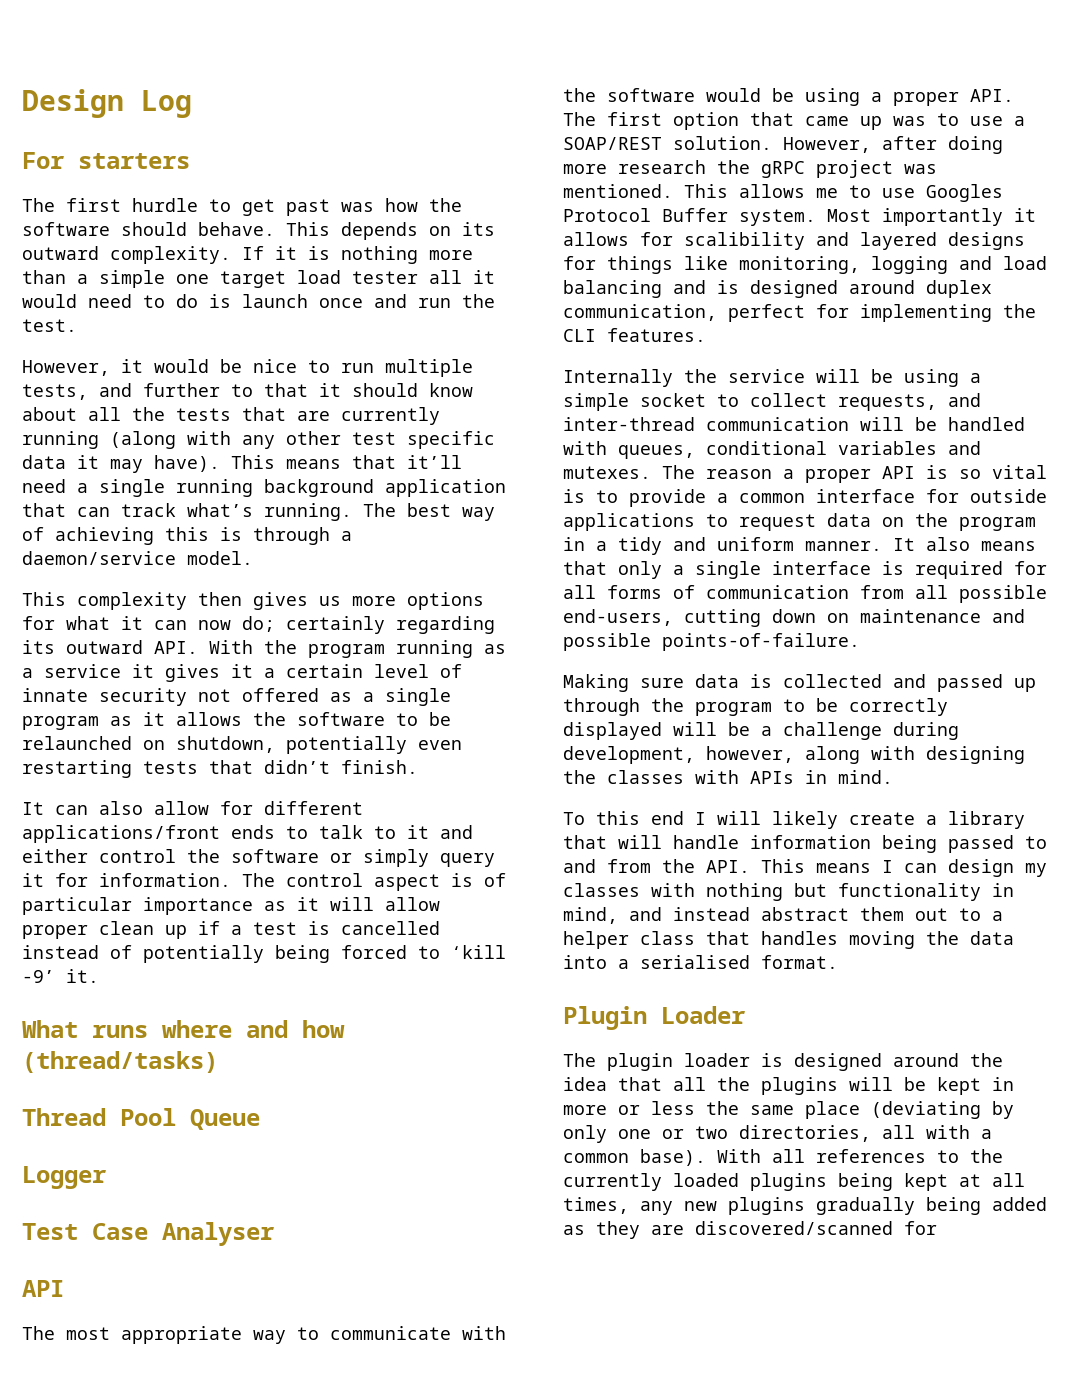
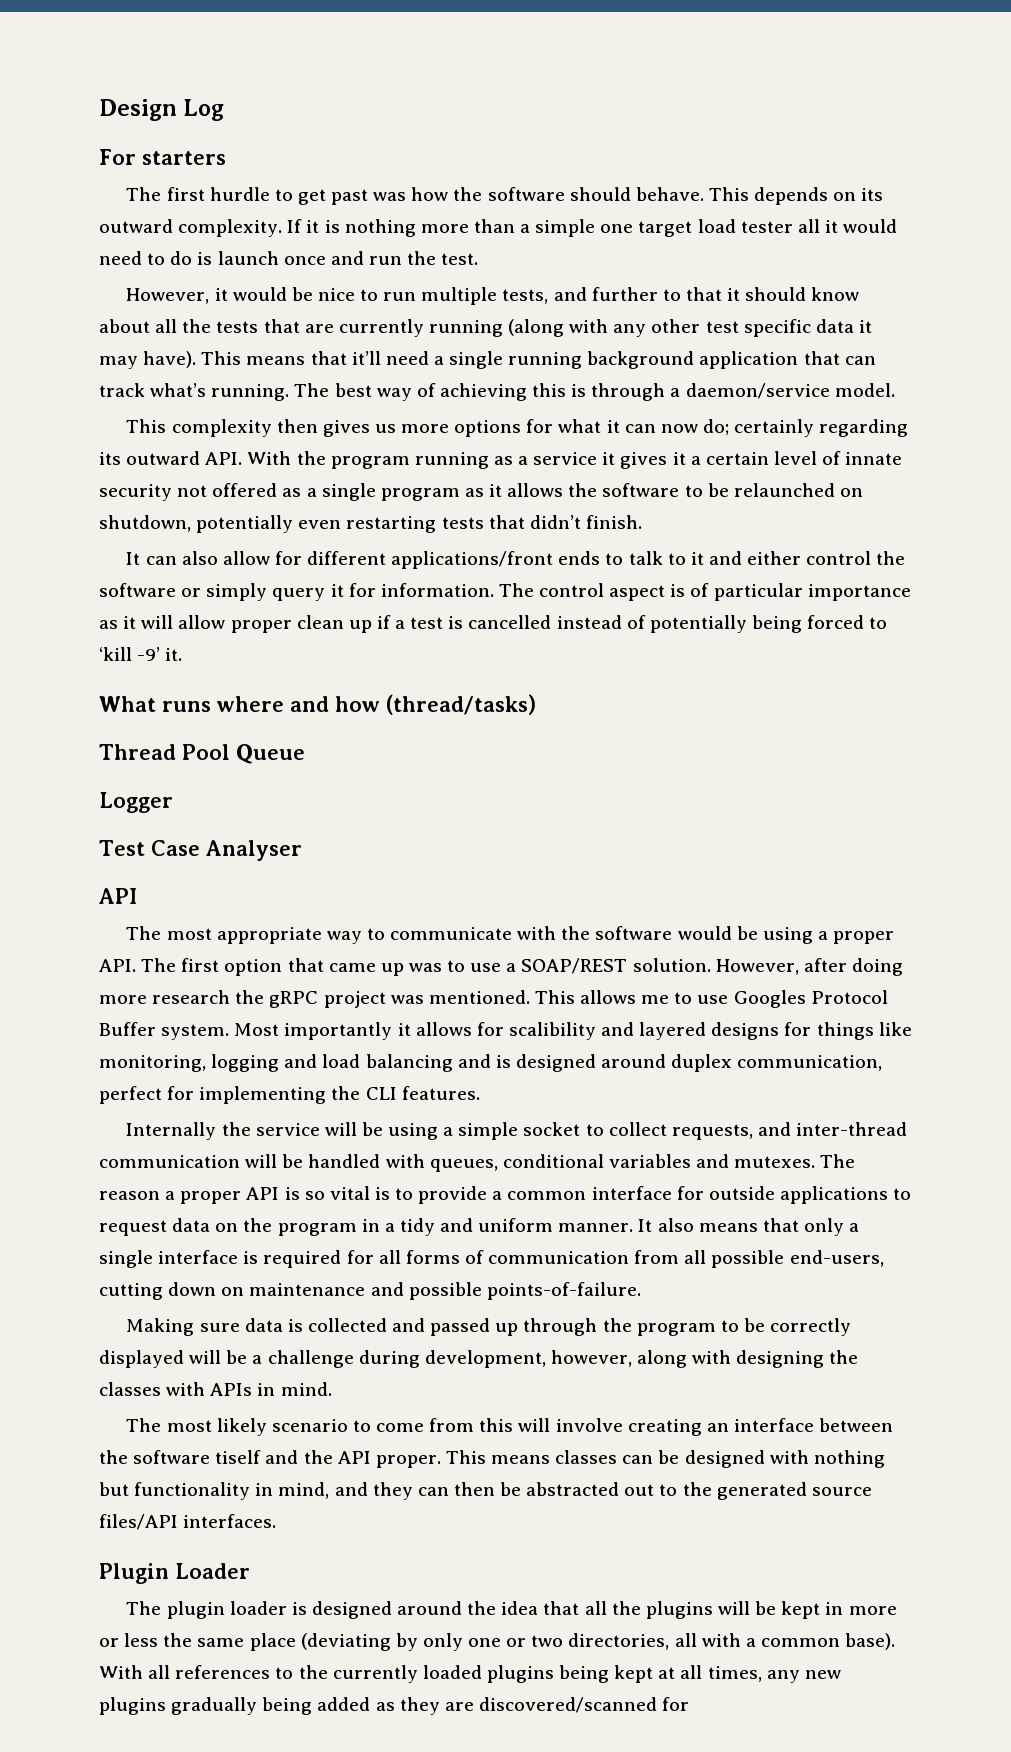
[563,811,1025,829] [563,835,1047,853] [563,859,1047,877] [563,883,640,897] To this end I will likely create a library that will handle information being passed to and from the API. This means I can design my classes -> [126,1418,894,1436] [99,1450,765,1468] The most likely scenario to come from this will involve creating an interface between the software tiself and the API proper. This means classes can be designed
[673,907,1003,921] [563,931,1014,949] [563,955,838,969] instead abstract them out to a helper class that handles moving the data into a serialised format. -> [372,1482,872,1500] [99,1514,277,1530] they can then be abstracted out to the generated source files/API interfaces.

